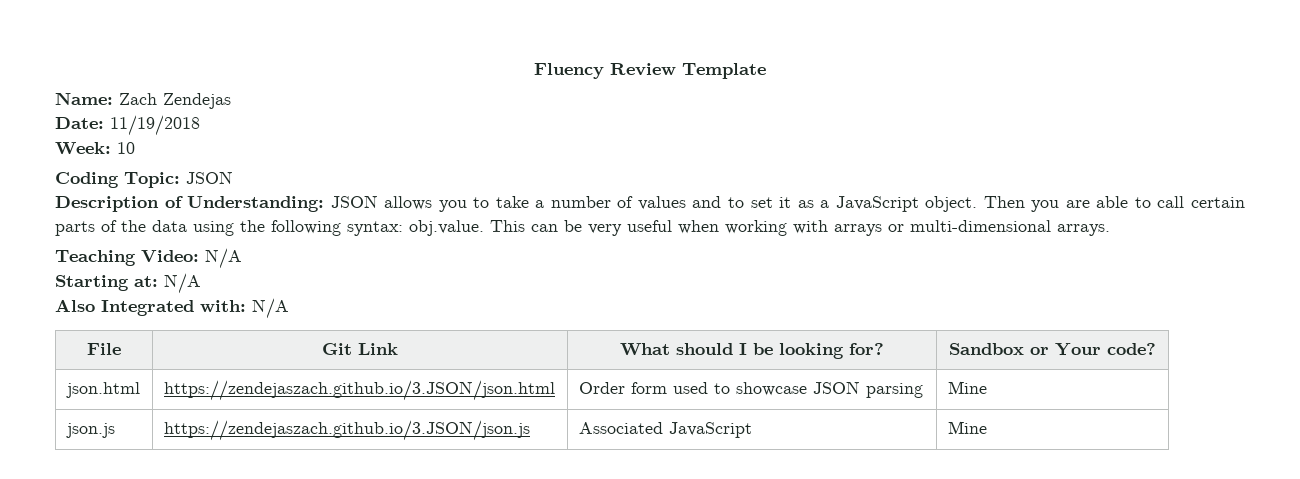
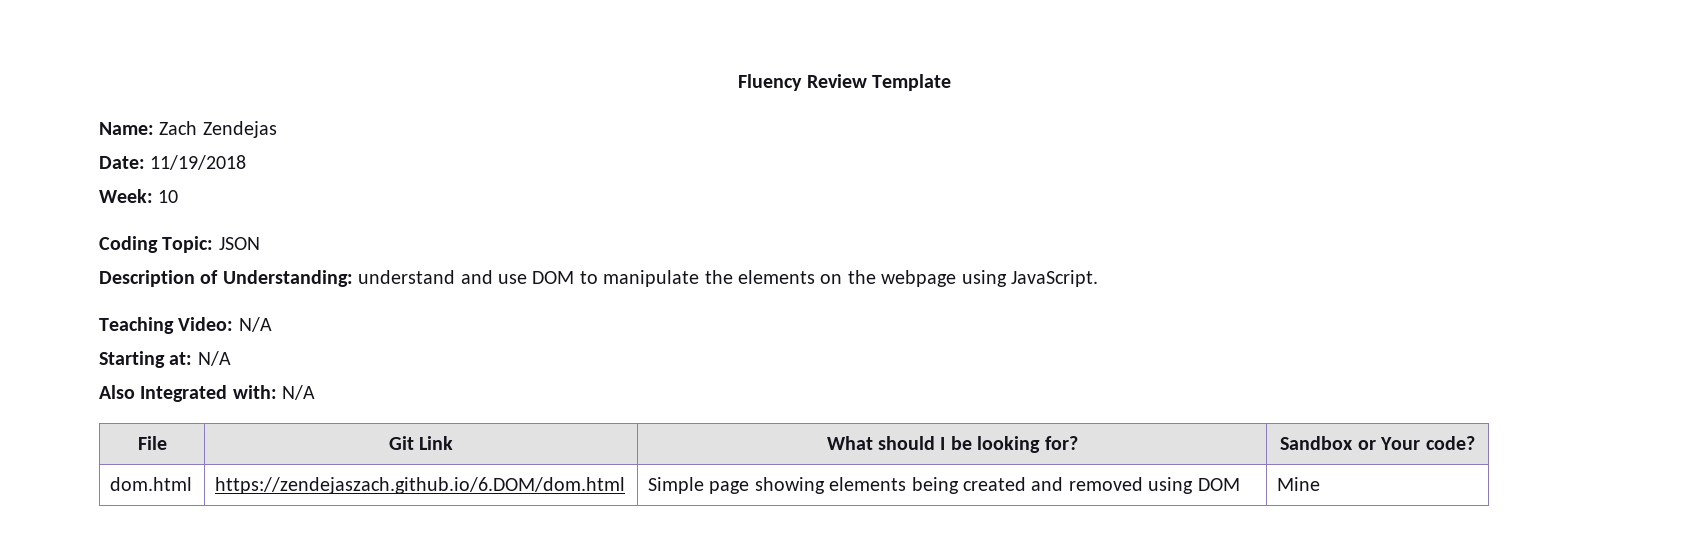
[330,195,1245,212] [55,220,1110,236] JSON allows you to take a number of values and to set it as a JavaScript object. Then you are able to call certain parts of the data using the following syntax: obj.value. This can be very useful when working with arrays or multi-dimensional arrays. -> [358,270,1098,287] understand and use DOM to manipulate the elements on the webpage using JavaScript.
[65,382,140,398] [163,380,555,401] [578,381,923,398] [947,381,987,394] [65,423,115,438] [163,420,530,441] [578,422,752,438] json.html | https://zendejaszach.github.io/3.JSON/json.html | Order form used to showcase JSON parsing | Mine // json.js | https://zendejaszach.github.io/3.JSON/json.js | Associated JavaScript -> [110,477,193,491] [215,477,626,494] [648,477,1240,494] dom.html | https://zendejaszach.github.io/6.DOM/dom.html | Simple page showing elements being created and removed using DOM

